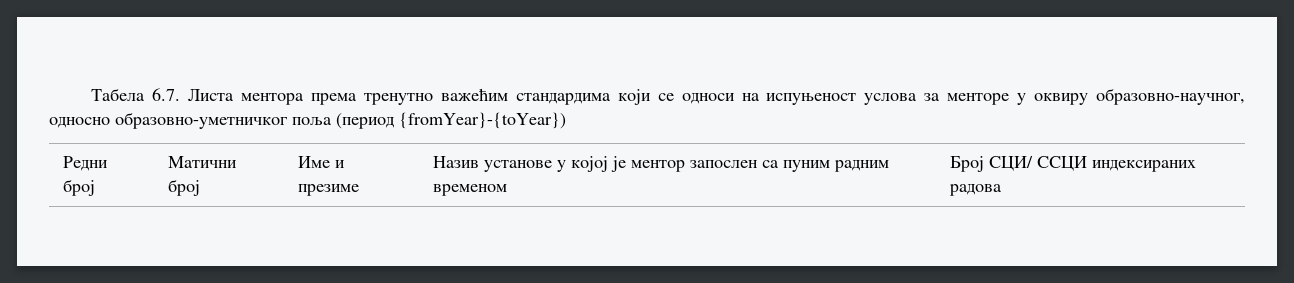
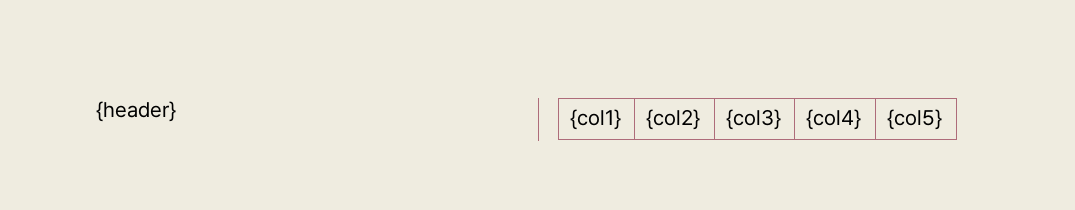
[91,88,1245,105] [49,112,566,129] [62,156,108,171] [62,179,95,196] [167,156,237,168] [167,179,200,196] [297,156,345,168] [297,184,359,196] [432,156,889,172] [432,184,507,196] [949,156,1196,172] [948,184,1002,196] Табела 6.7. Листа ментора према тренутно важећим стандардима који се односи на испуњеност услова за менторе у оквиру образовно-научног, односно образовно-уметничког поља (период {fromYear}-{toYear}) // Редни број | Матични број | Име и презиме | Назив установе у којој је ментор запослен са пуним радним временом | Број СЦИ/ ССЦИ индексираних радова -> [96,101,176,122] [570,109,622,130] [646,109,701,130] [726,109,782,130] [806,109,862,130] [887,109,943,130] {header} // {col1} | {col2} | {col3} | {col4} | {col5}

